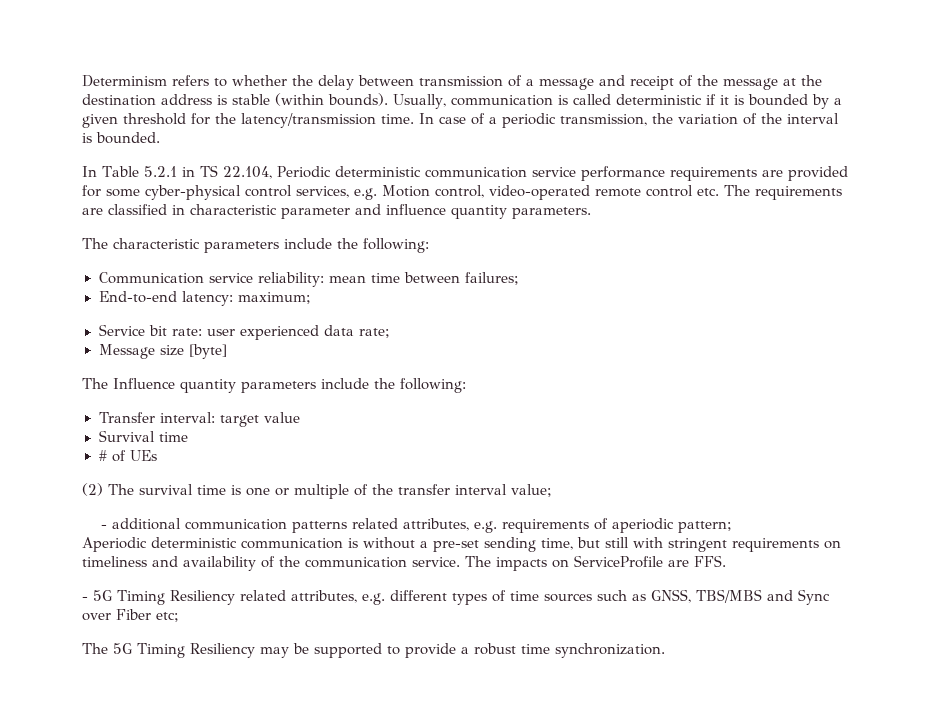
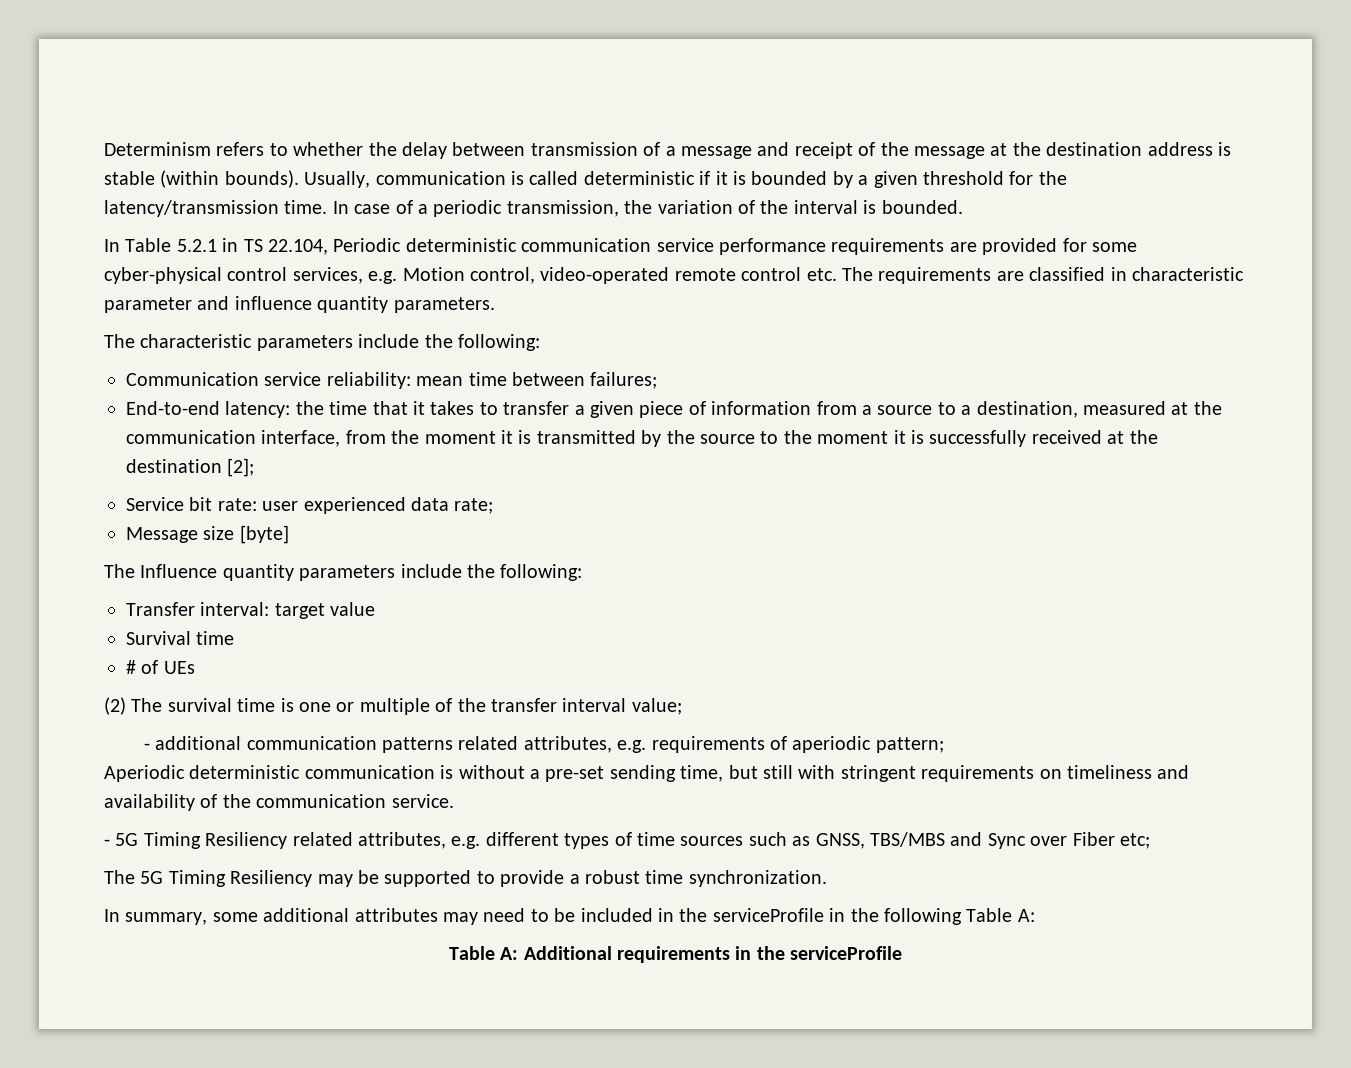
[237,292,311,304] maximum; -> [295,401,1222,418] [126,430,1158,447] [126,458,255,477] the time that it takes to transfer a given piece of information from a source to a destination, measured at the communication interface, from the moment it is transmitted by the source to the moment it is successfully received at the destination [2];
[465,555,726,571] The impacts on ServiceProfile are FFS. -> (454, 801) none
(665, 650) none -> [104,908,1035,925] [448,946,903,963] // In summary, some additional attributes may need to be included in the serviceProfile in the following Table A: // Table A: Additional requirements in the serviceProfile

